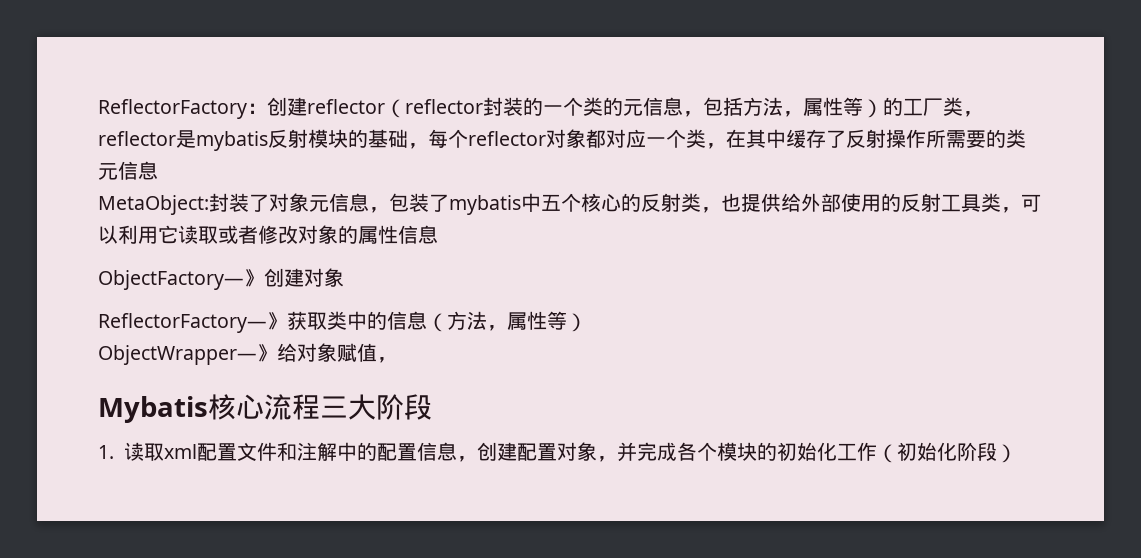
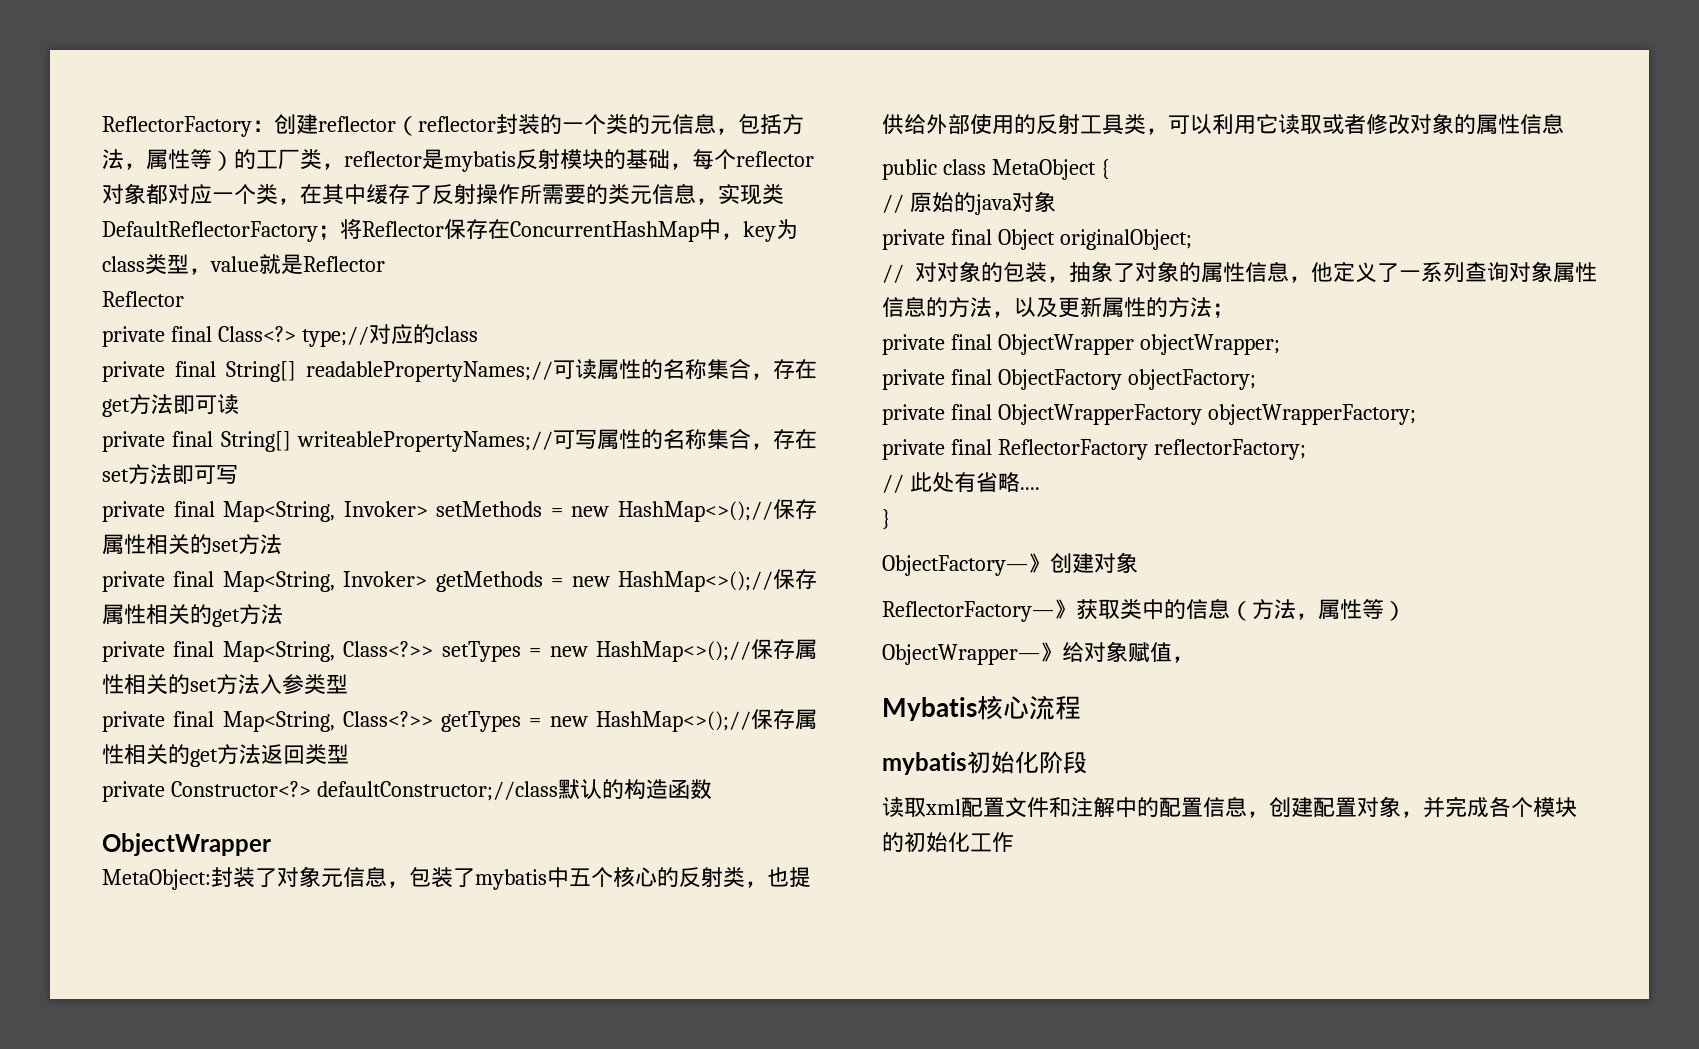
(158, 170) none -> [696,184,784,205] [102,218,798,242] [102,254,385,275] [102,291,184,307] [102,324,478,347] [102,358,818,382] [102,394,239,417] [102,428,817,452] [102,464,238,484] [102,499,817,522] [102,534,282,555] [102,569,817,592] [102,604,283,627] [102,639,817,662] [102,674,348,695] [102,709,817,732] [102,744,349,767] [102,779,712,802] [102,833,271,856] ，实现类DefaultReflectorFactory；将Reflector保存在ConcurrentHashMap中，key为class类型，value就是Reflector // Reflector // private final Class<?> type;//对应的class // private final String[] readablePropertyNames;//可读属性的名称集合，存在get方法即可读 // private final String[] writeablePropertyNames;//可写属性的名称集合，存在set方法即可写 // private final Map<String, Invoker> setMethods = new HashMap<>();//保存属性相关的set方法 // private final Map<String, Invoker> getMethods = new HashMap<>();//保存属性相关的get方法 // private final Map<String, Class<?>> setTypes = new HashMap<>();//保存属性相关的set方法入参类型 // private final Map<String, Class<?>> getTypes = new HashMap<>();//保存属性相关的get方法返回类型 // private Constructor<?> defaultConstructor;//class默认的构造函数 // ObjectWrapper
(438, 234) none -> [882,159,1110,180] [882,191,1056,215] [882,229,1192,250] [882,261,1597,283] [882,296,1234,318] [882,334,1280,355] [882,369,1256,390] [882,404,1416,425] [882,439,1306,460] [882,472,1040,493] [882,509,891,530] // public class MetaObject { // // 原始的java对象 // private final Object originalObject; // // 对对象的包装，抽象了对象的属性信息，他定义了一系列查询对象属性信息的方法，以及更新属性的方法； // private final ObjectWrapper objectWrapper; // private final ObjectFactory objectFactory; // private final ObjectWrapperFactory objectWrapperFactory; // private final ReflectorFactory reflectorFactory; // // 此处有省略.... // }
[320,394,376,420] 三大 -> [882,751,1039,775] // mybatis初始化
[98,445,114,459] 1. -> (1087, 762) none
[876,442,1017,463] （初始化阶段） -> (1014, 842) none

